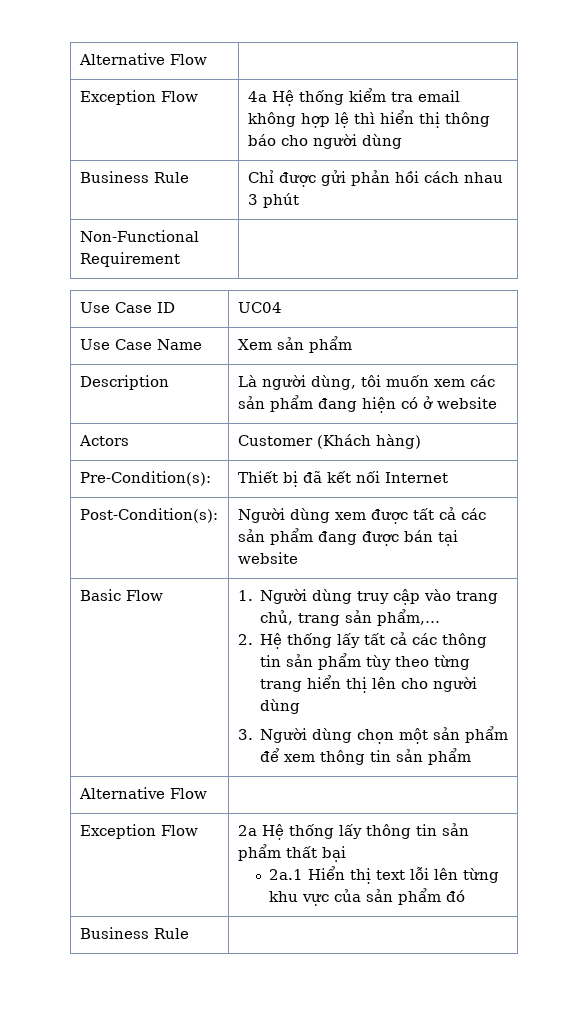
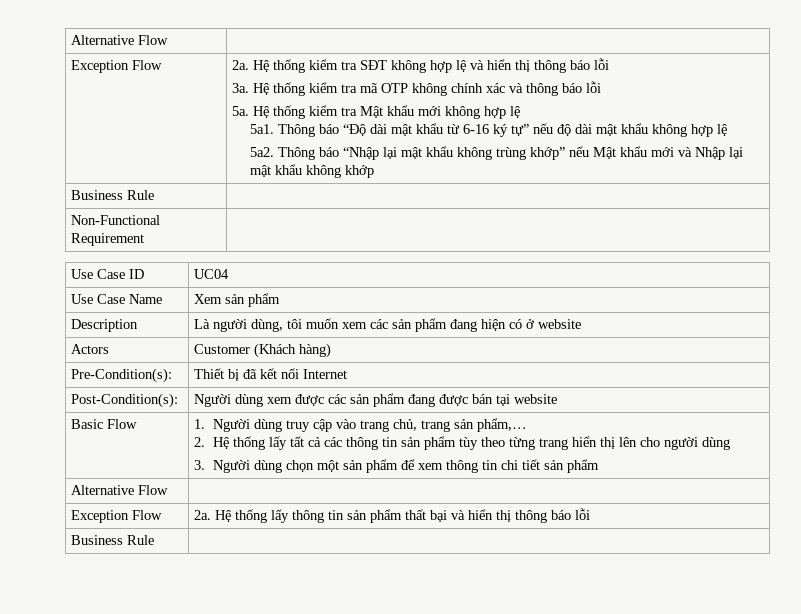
[78,53,207,65] [79,90,198,105] [247,88,460,106] [247,110,490,128] [247,134,402,149] [79,171,189,183] [247,170,503,187] [247,193,299,208] Alternative Flow | // Exception Flow | 4a Hệ thống kiểm tra email không hợp lệ thì hiển thị thông báo cho người dùng // Business Rule | Chỉ được gửi phản hồi cách nhau 3 phút -> [71,35,169,45] [71,60,163,73] [232,58,610,73] [232,81,602,96] [232,105,521,119] [249,123,727,137] [249,146,743,160] [249,164,374,178] [71,190,155,200] Alternative Flow | // Exception Flow | 2a. Hệ thống kiểm tra SĐT không hợp lệ và hiển thị thông báo lỗi // 3a. Hệ thống kiểm tra mã OTP không chính xác và thông báo lỗi // 5a. Hệ thống kiểm tra Mật khẩu mới không hợp lệ // 5a1. Thông báo “Độ dài mật khẩu từ 6-16 ký tự” nếu độ dài mật khẩu không hợp lệ // 5a2. Thông báo “Nhập lại mật khẩu không trùng khớp” nếu Mật khẩu mới và Nhập lại mật khẩu không khớp // Business Rule |
[412,507,456,520] tất cả -> (325, 400) none
(391, 756) none -> [500,459,540,470] chi tiết
[237,825,257,836] 2a -> [194,510,212,520] 2a.
[269,866,500,884] [269,888,466,906] // 2a.1 Hiển thị text lỗi lên từng khu vực của sản phẩm đó -> [451,508,591,523] và hiển thị thông báo lỗi

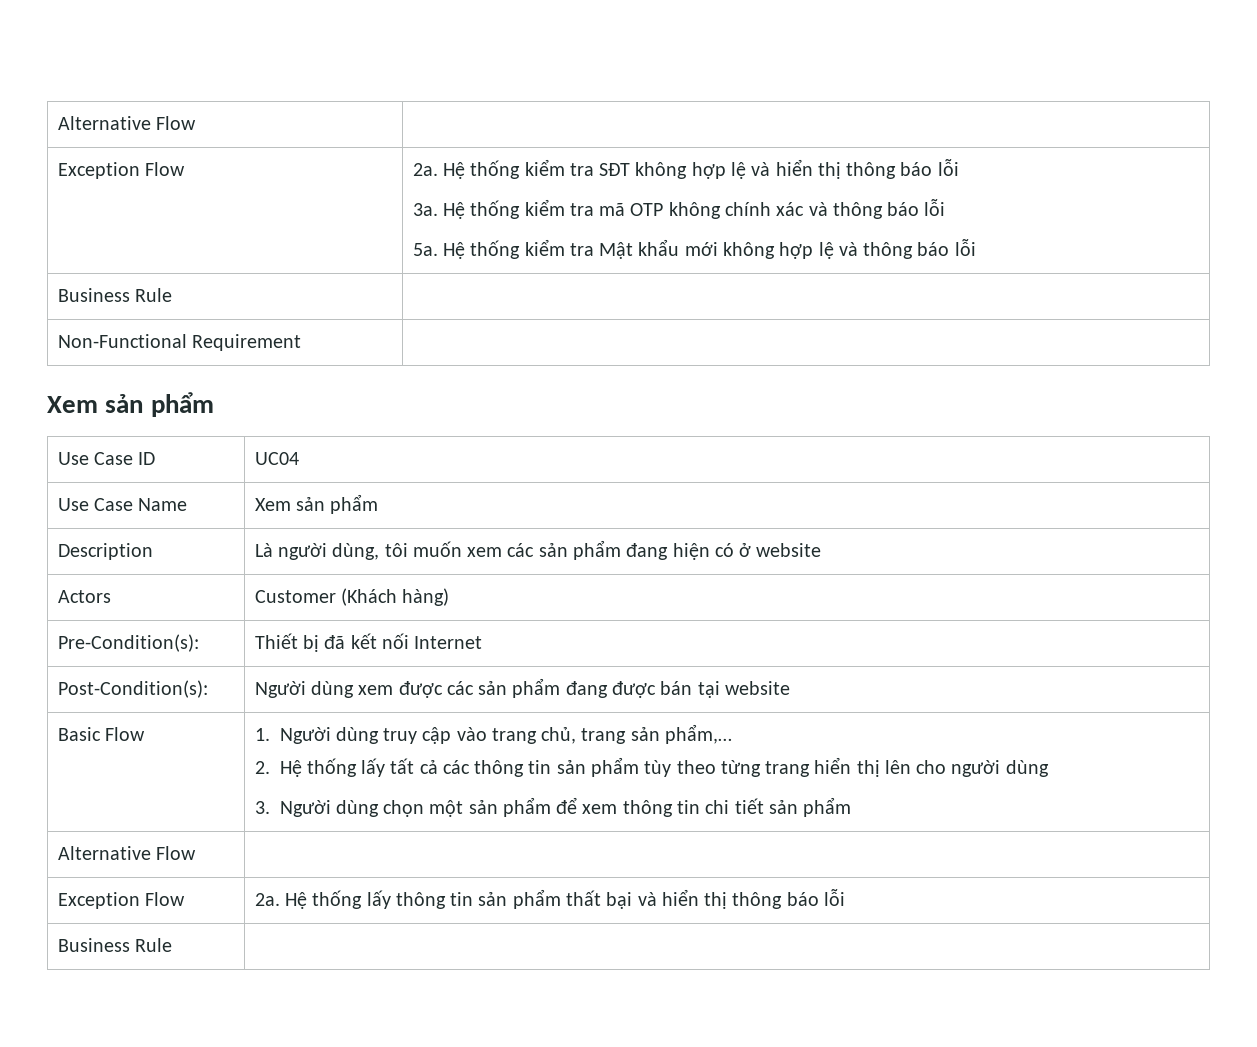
[249,123,727,137] [249,146,743,160] [249,164,374,178] // 5a1. Thông báo “Độ dài mật khẩu từ 6-16 ký tự” nếu độ dài mật khẩu không hợp lệ // 5a2. Thông báo “Nhập lại mật khẩu không trùng khớp” nếu Mật khẩu mới và Nhập lại mật khẩu không khớp -> [838,239,976,259] và thông báo lỗi
(145, 239) none -> [47,392,214,417] // Xem sản phẩm

